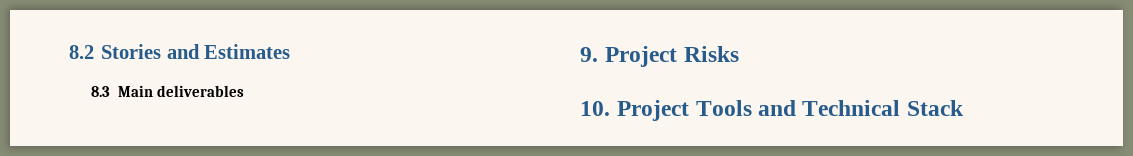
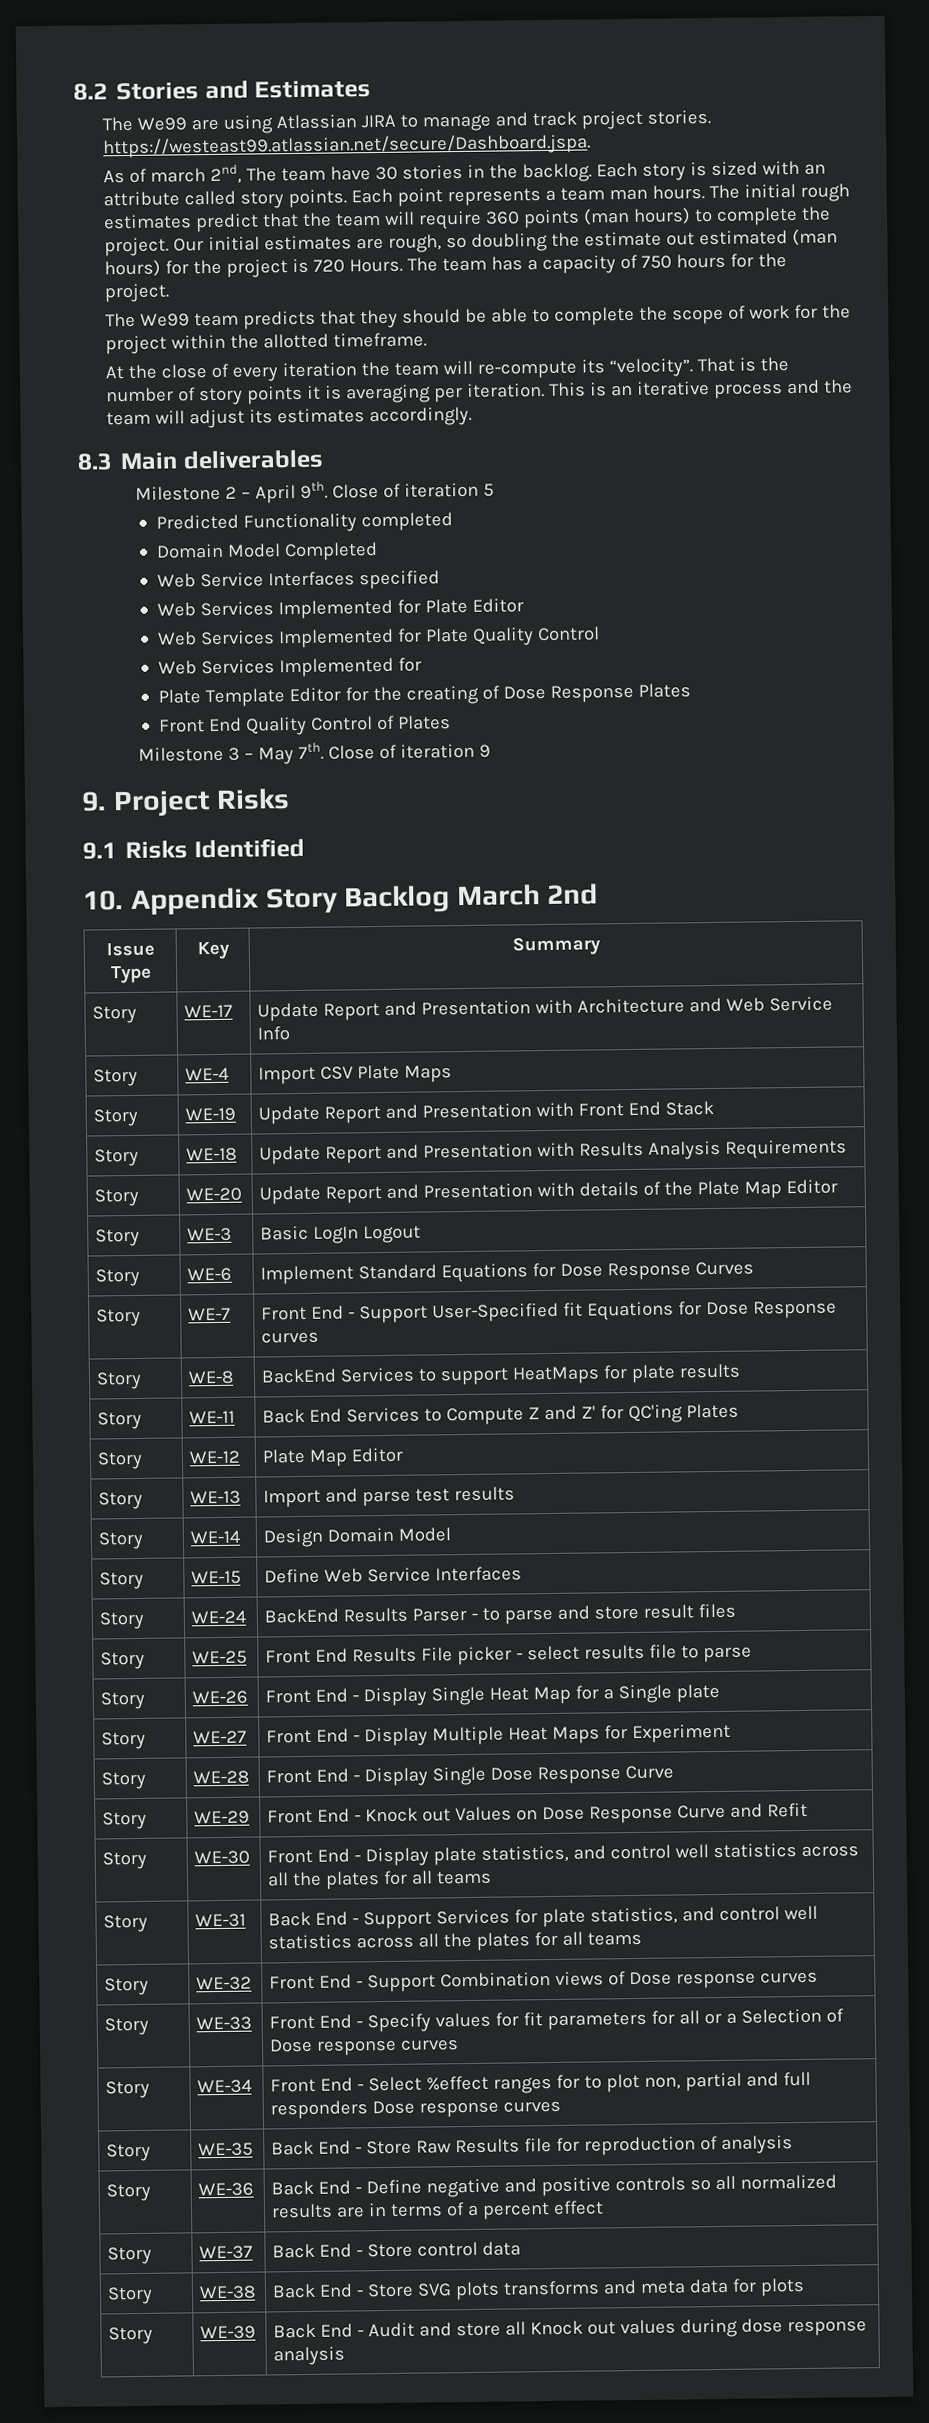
[91,85,244,97] [580,46,739,67] [580,100,964,121] 8.3 Main deliverables // 9. Project Risks // 10. Project Tools and Technical Stack -> [101,109,711,134] [102,133,591,159] [102,160,826,184] [102,183,850,209] [102,206,831,233] [103,228,838,257] [103,253,787,278] [103,283,170,303] [104,304,851,330] [104,332,427,355] [104,357,789,382] [105,379,853,406] [105,406,472,429] [77,449,324,471] [135,481,495,504] [155,512,453,533] [155,542,378,562] [156,570,440,590] [156,598,524,620] [156,626,600,649] [157,657,422,678] [157,683,691,708] [158,715,451,736] [138,742,492,765] [81,788,290,818] [82,837,305,860] [83,883,599,915] [105,942,155,957] [110,965,152,984] [196,941,230,960] [511,936,601,956] [92,1005,138,1024] [184,1004,234,1018] [257,996,834,1022] [257,1026,291,1041] [93,1068,139,1087] [185,1067,230,1081] [258,1064,453,1085] [93,1108,139,1127] [185,1107,237,1122] [258,1100,715,1125] [94,1148,140,1167] [186,1147,238,1162] [259,1139,848,1165] [94,1188,140,1207] [186,1187,243,1202] [259,1179,839,1205] [95,1228,141,1247] [187,1227,233,1242] [260,1225,422,1244] [95,1268,141,1287] [187,1267,233,1282] [260,1261,755,1285] [96,1308,142,1327] [188,1307,232,1321] [261,1300,838,1324] [261,1331,320,1344] [96,1371,143,1390] [188,1370,235,1385] [261,1363,742,1386] [97,1411,143,1430] [189,1410,236,1424] [262,1403,740,1426] [97,1451,144,1470] [189,1450,242,1464] [262,1447,405,1467] [98,1491,144,1510] [190,1490,242,1505] [263,1486,516,1508] [98,1531,145,1550] [190,1530,241,1544] [263,1527,452,1548] [99,1571,145,1590] [191,1570,242,1585] [264,1566,523,1584] [99,1611,146,1630] [191,1610,247,1624] [264,1603,737,1625] [100,1651,146,1670] [192,1650,248,1665] [265,1644,753,1666] [100,1691,146,1710] [192,1690,249,1705] [265,1683,721,1707] [101,1731,147,1750] [193,1730,248,1744] [266,1723,732,1747] [101,1771,147,1790] [193,1770,250,1785] [266,1765,675,1787] [102,1811,148,1830] [194,1810,251,1825] [267,1802,809,1824] [102,1851,148,1870] [194,1850,251,1865] [267,1843,860,1867] [267,1870,493,1890] [103,1914,149,1933] [195,1913,247,1928] [268,1905,819,1930] [268,1931,643,1951] [104,1977,150,1996] [196,1976,253,1991] [269,1971,819,1993] [104,2017,150,2036] [196,2016,253,2031] [269,2008,845,2033] [269,2038,460,2056] [105,2080,151,2099] [197,2079,253,2094] [270,2071,812,2094] [270,2100,562,2120] [106,2143,152,2162] [198,2142,254,2157] [271,2135,794,2156] [106,2183,152,2202] [198,2182,255,2197] [271,2174,838,2198] [271,2200,605,2220] [107,2246,153,2265] [199,2245,254,2260] [272,2241,522,2259] [107,2286,154,2305] [199,2285,257,2300] [272,2277,806,2301] [108,2326,154,2345] [200,2325,257,2340] [273,2318,868,2339] [273,2346,346,2366] The We99 are using Atlassian JIRA to manage and track project stories. https://westeast99.atlassian.net/secure/Dashboard.jspa. // As of march 2nd, The team have 30 stories in the backlog. Each story is sized with an attribute called story points. Each point represents a team man hours. The initial rough estimates predict that the team will require 360 points (man hours) to complete the project. Our initial estimates are rough, so doubling the estimate out estimated (man hours) for the project is 720 Hours. The team has a capacity of 750 hours for the project. // The We99 team predicts that they should be able to complete the scope of work for the project within the allotted timeframe. // At the close of every iteration the team will re-compute its “velocity”. That is the number of story points it is averaging per iteration. This is an iterative process and the team will adjust its estimates accordingly. // 8.3 Main deliverables // Milestone 2 – April 9th. Close of iteration 5 // Predicted Functionality completed // Domain Model Completed // Web Service Interfaces specified // Web Services Implemented for Plate Editor // Web Services Implemented for Plate Quality Control // Web Services Implemented for // Plate Template Editor for the creating of Dose Response Plates // Front End Quality Control of Plates // Milestone 3 – May 7th. Close of iteration 9 // 9. Project Risks // 9.1 Risks Identified // 10. Appendix Story Backlog March 2nd // Issue Type | Key | Summary // Story | WE-17 | Update Report and Presentation with Architecture and Web Service Info // Story | WE-4 | Import CSV Plate Maps // Story | WE-19 | Update Report and Presentation with Front End Stack // Story | WE-18 | Update Report and Presentation with Results Analysis Requirements // Story | WE-20 | Update Report and Presentation with details of the Plate Map Editor // Story | WE-3 | Basic LogIn Logout // Story | WE-6 | Implement Standard Equations for Dose Response Curves // Story | WE-7 | Front End - Support User-Specified fit Equations for Dose Response curves // Story | WE-8 | BackEnd Services to support HeatMaps for plate results // Story | WE-11 | Back End Services to Compute Z and Z' for QC'ing Plates // Story | WE-12 | Plate Map Editor // Story | WE-13 | Import and parse test results // Story | WE-14 | Design Domain Model // Story | WE-15 | Define Web Service Interfaces // Story | WE-24 | BackEnd Results Parser - to parse and store result files // Story | WE-25 | Front End Results File picker - select results file to parse // Story | WE-26 | Front End - Display Single Heat Map for a Single plate // Story | WE-27 | Front End - Display Multiple Heat Maps for Experiment // Story | WE-28 | Front End - Display Single Dose Response Curve // Story | WE-29 | Front End - Knock out Values on Dose Response Curve and Refit // Story | WE-30 | Front End - Display plate statistics, and control well statistics across all the plates for all teams // Story | WE-31 | Back End - Support Services for plate statistics, and control well statistics across all the plates for all teams // Story | WE-32 | Front End - Support Combination views of Dose response curves // Story | WE-33 | Front End - Specify values for fit parameters for all or a Selection of Dose response curves // Story | WE-34 | Front End - Select %effect ranges for to plot non, partial and full responders Dose response curves // Story | WE-35 | Back End - Store Raw Results file for reproduction of analysis // Story | WE-36 | Back End - Define negative and positive controls so all normalized results are in terms of a percent effect // Story | WE-37 | Back End - Store control data // Story | WE-38 | Back End - Store SVG plots transforms and meta data for plots // Story | WE-39 | Back End - Audit and store all Knock out values during dose response analysis

